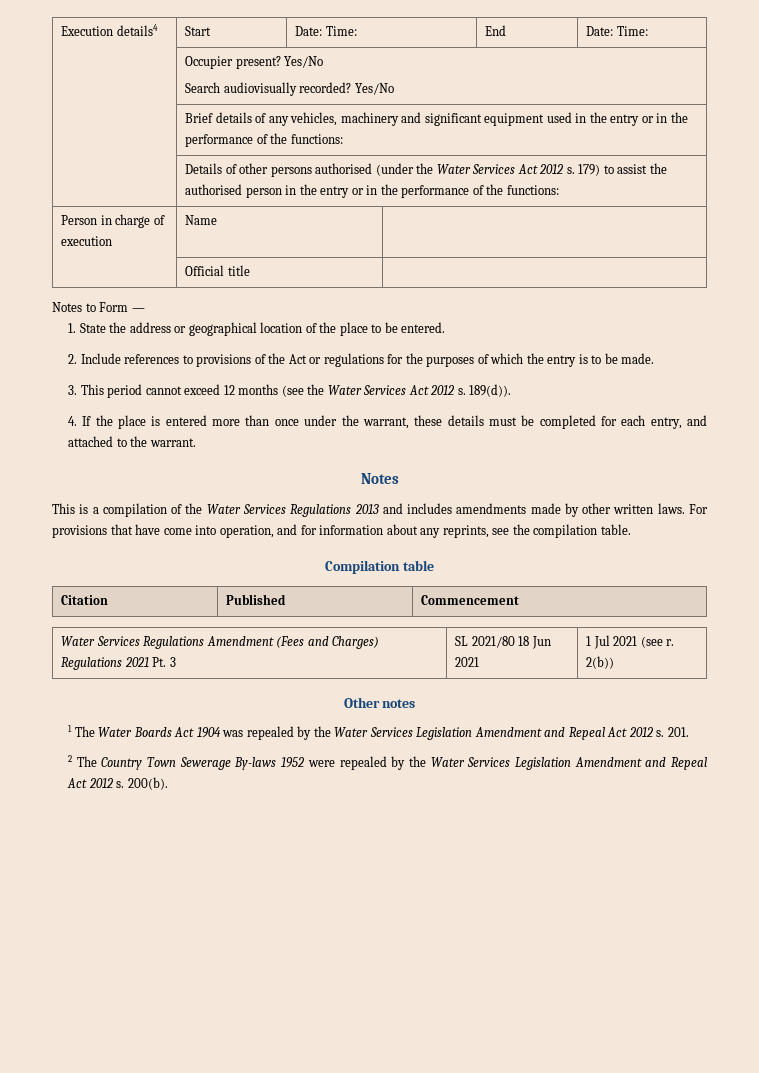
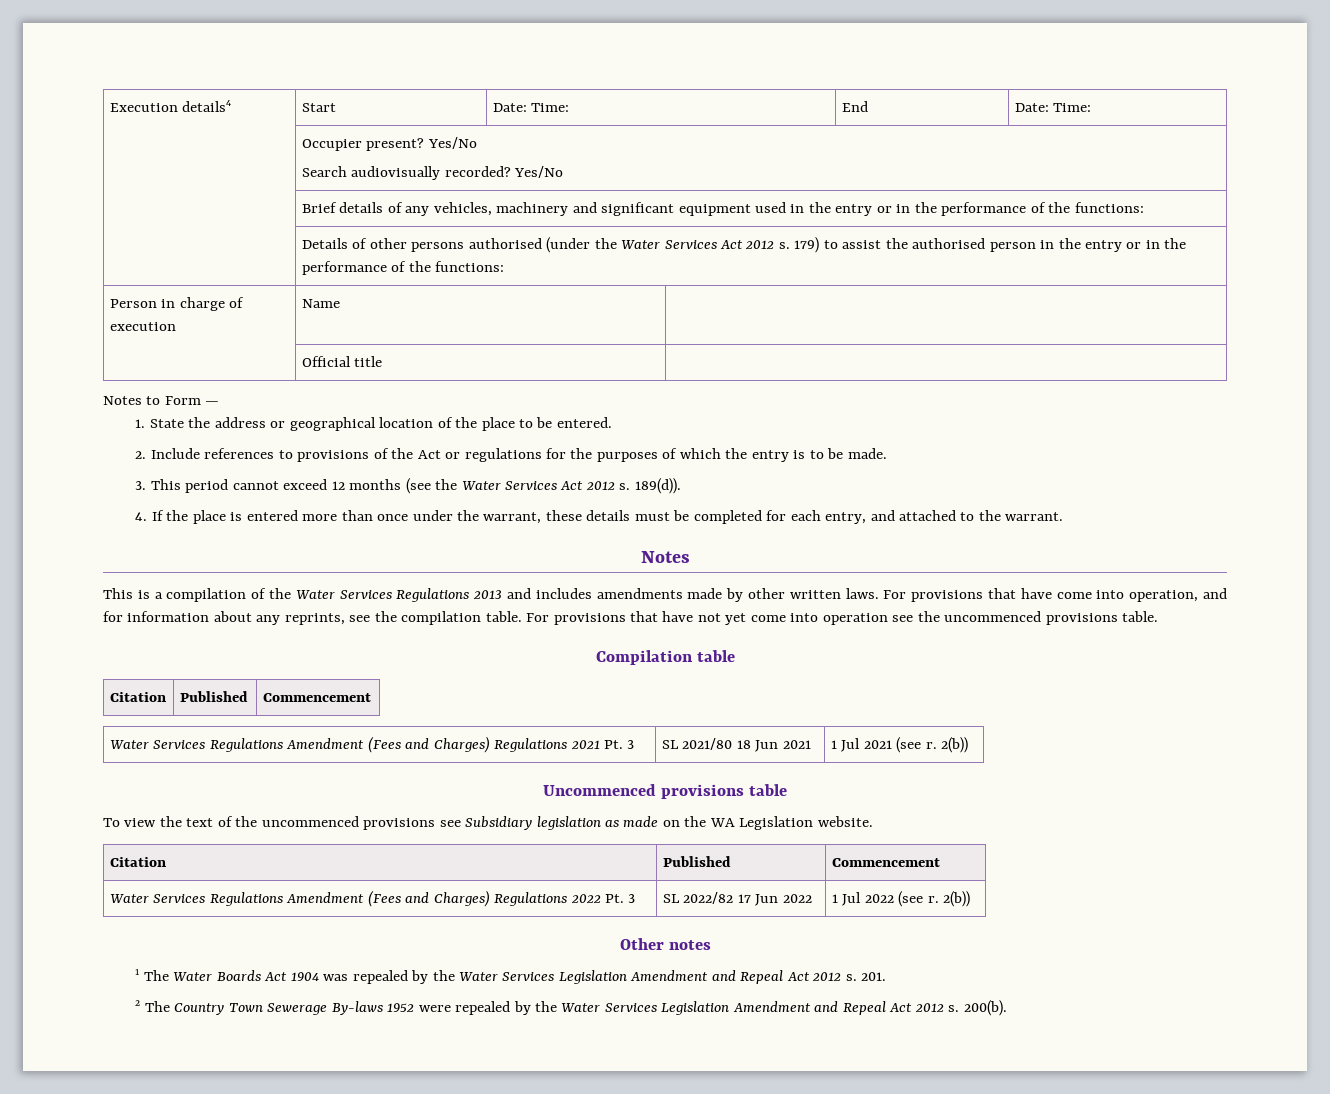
(631, 529) none -> [526,611,1159,625] For provisions that have not yet come into operation see the uncommenced provisions table.
(615, 662) none -> [543,784,787,799] [103,816,873,830] [109,857,166,867] [662,856,731,867] [831,858,940,867] [109,890,636,907] [662,892,812,906] [831,891,971,907] // Uncommenced provisions table // To view the text of the uncommenced provisions see Subsidiary legislation as made on the WA Legislation website. // Citation | Published | Commencement // Water Services Regulations Amendment (Fees and Charges) Regulations 2022 Pt. 3 | SL 2022/82 17 Jun 2022 | 1 Jul 2022 (see r. 2(b))

